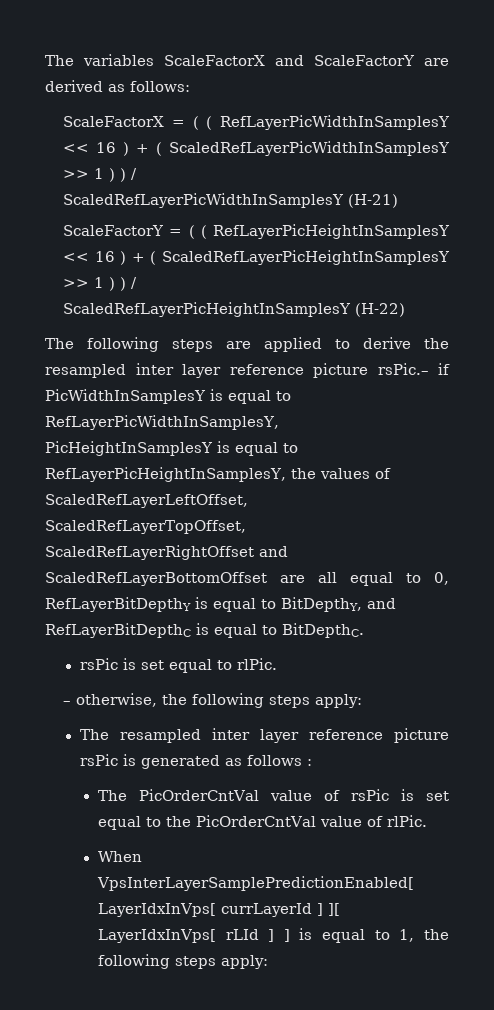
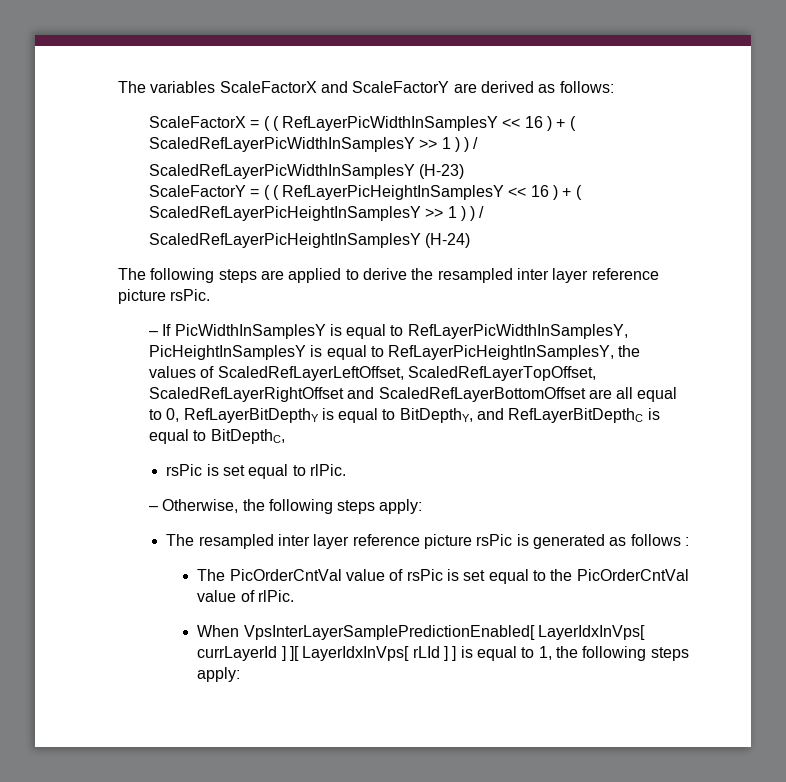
[348,194,399,208] (H-21) -> [419,164,465,179] (H-23)
[355,303,406,317] (H-22) -> [425,233,471,248] (H-24)
[377,363,450,375] rsPic.– if -> [170,289,211,301] [148,324,172,336] rsPic. // – If
[282,623,364,638] BitDepthC. -> [210,429,285,444] BitDepthC,
[76,693,158,707] otherwise, -> [162,499,239,513] Otherwise,

